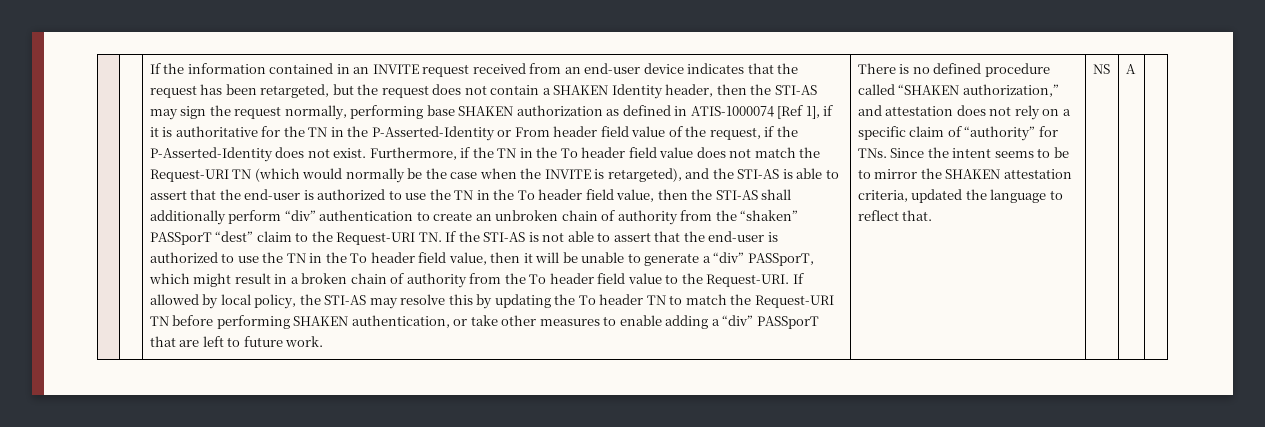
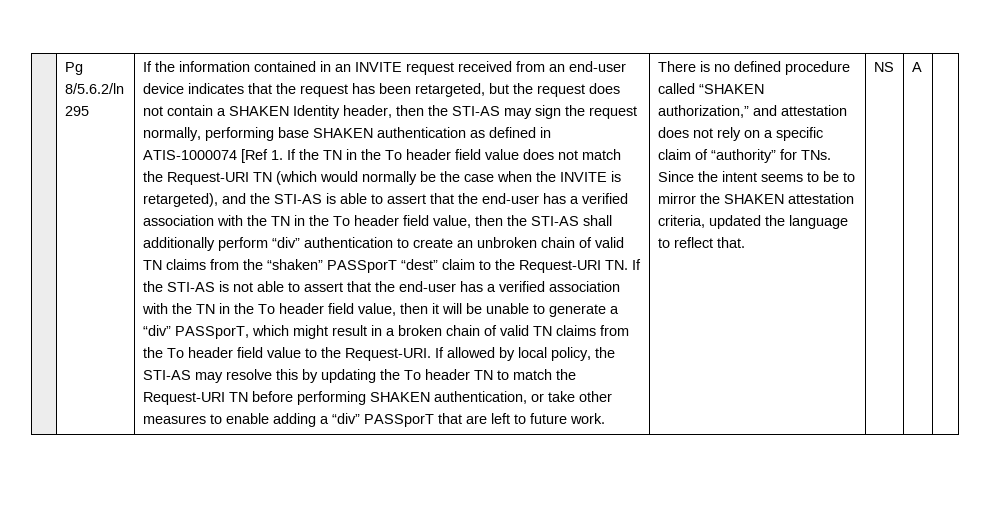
(149, 68) | -> [64,62,83,75] [64,83,124,94] [64,106,89,116] | Pg 8/5.6.2/ln 295
[516,105,603,116] authorization -> [376,127,466,138] authentication
[805,105,834,119] [149,126,798,141] [149,147,471,162] 1], if it is authoritative for the TN in the P-Asserted-Identity or From header field value of the request, if the P-Asserted-Identity does not exist. Furthermore, if -> [270,149,296,160] 1. If
[303,189,427,200] is authorized to use -> [542,193,628,204] [142,215,243,226] has a verified association with
[617,210,678,225] authority -> [594,237,624,248] [142,259,206,270] valid TN claims
[767,232,778,242] [149,252,259,263] is authorized to use -> [459,281,620,292] [141,303,168,314] has a verified association with
[406,273,467,288] authority -> [499,325,596,336] valid TN claims

